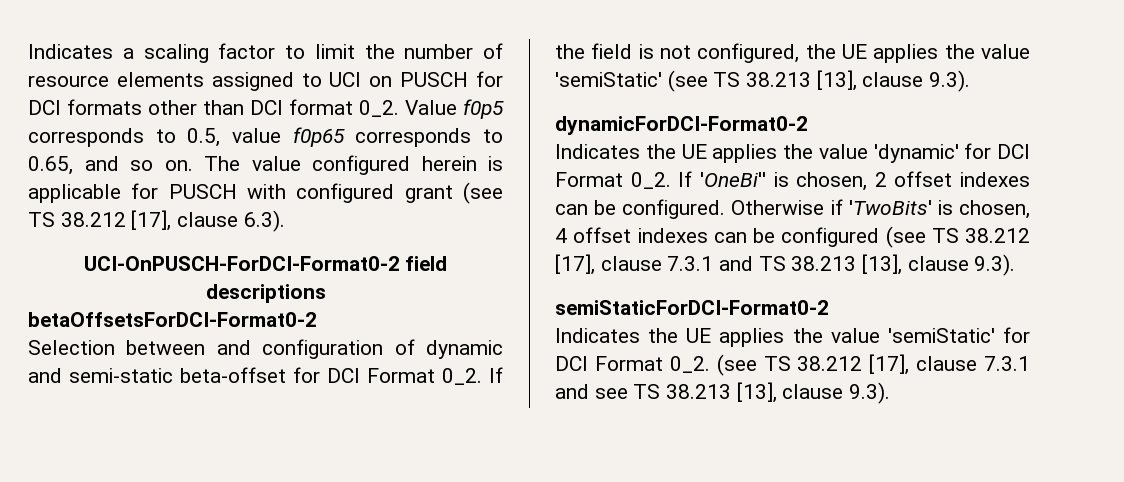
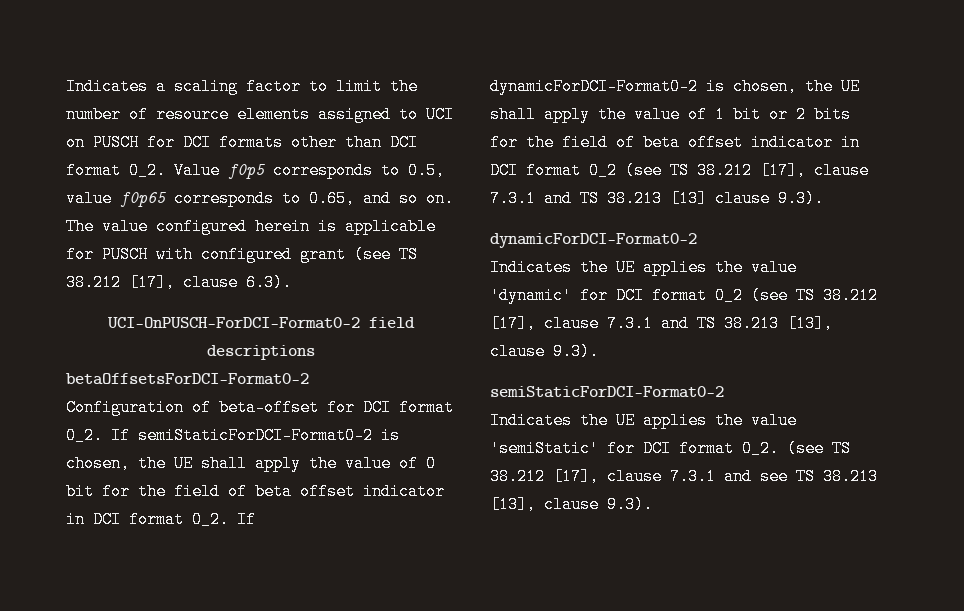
[28,339,503,359] [28,368,173,383] Selection between and configuration of dynamic and semi-static -> [66,399,211,416] Configuration of
[367,367,503,385] [555,43,1030,63] [555,70,857,92] Format 0_2. If the field is not configured, the UE applies the value 'semiStatic' (see TS 38.213 [13], -> [399,399,454,416] [66,427,400,444] [66,455,436,472] [66,483,445,500] [66,511,256,528] [490,78,860,95] [490,106,851,123] [490,134,860,151] [490,162,869,179] [490,190,707,207] format 0_2. If semiStaticForDCI-Format0-2 is chosen, the UE shall apply the value of 0 bit for the field of beta offset indicator in DCI format 0_2. If dynamicForDCI-Format0-2 is chosen, the UE shall apply the value of 1 bit or 2 bits for the field of beta offset indicator in DCI format 0_2 (see TS 38.212 [17], clause 7.3.1 and TS 38.213 [13]
[555,171,1030,191] [555,199,1030,219] [555,227,880,247] Format 0_2. If 'OneBi'' is chosen, 2 offset indexes can be configured. Otherwise if 'TwoBits' is chosen, 4 offset indexes can be configured -> [652,287,743,304] format 0_2
[594,356,663,371] Format -> [679,440,734,457] format

